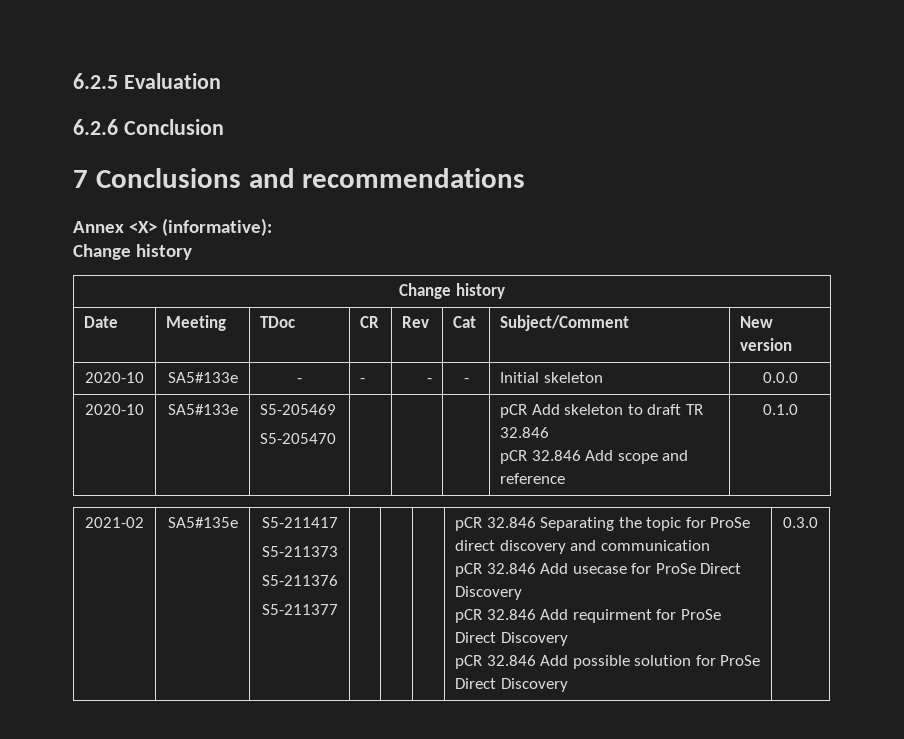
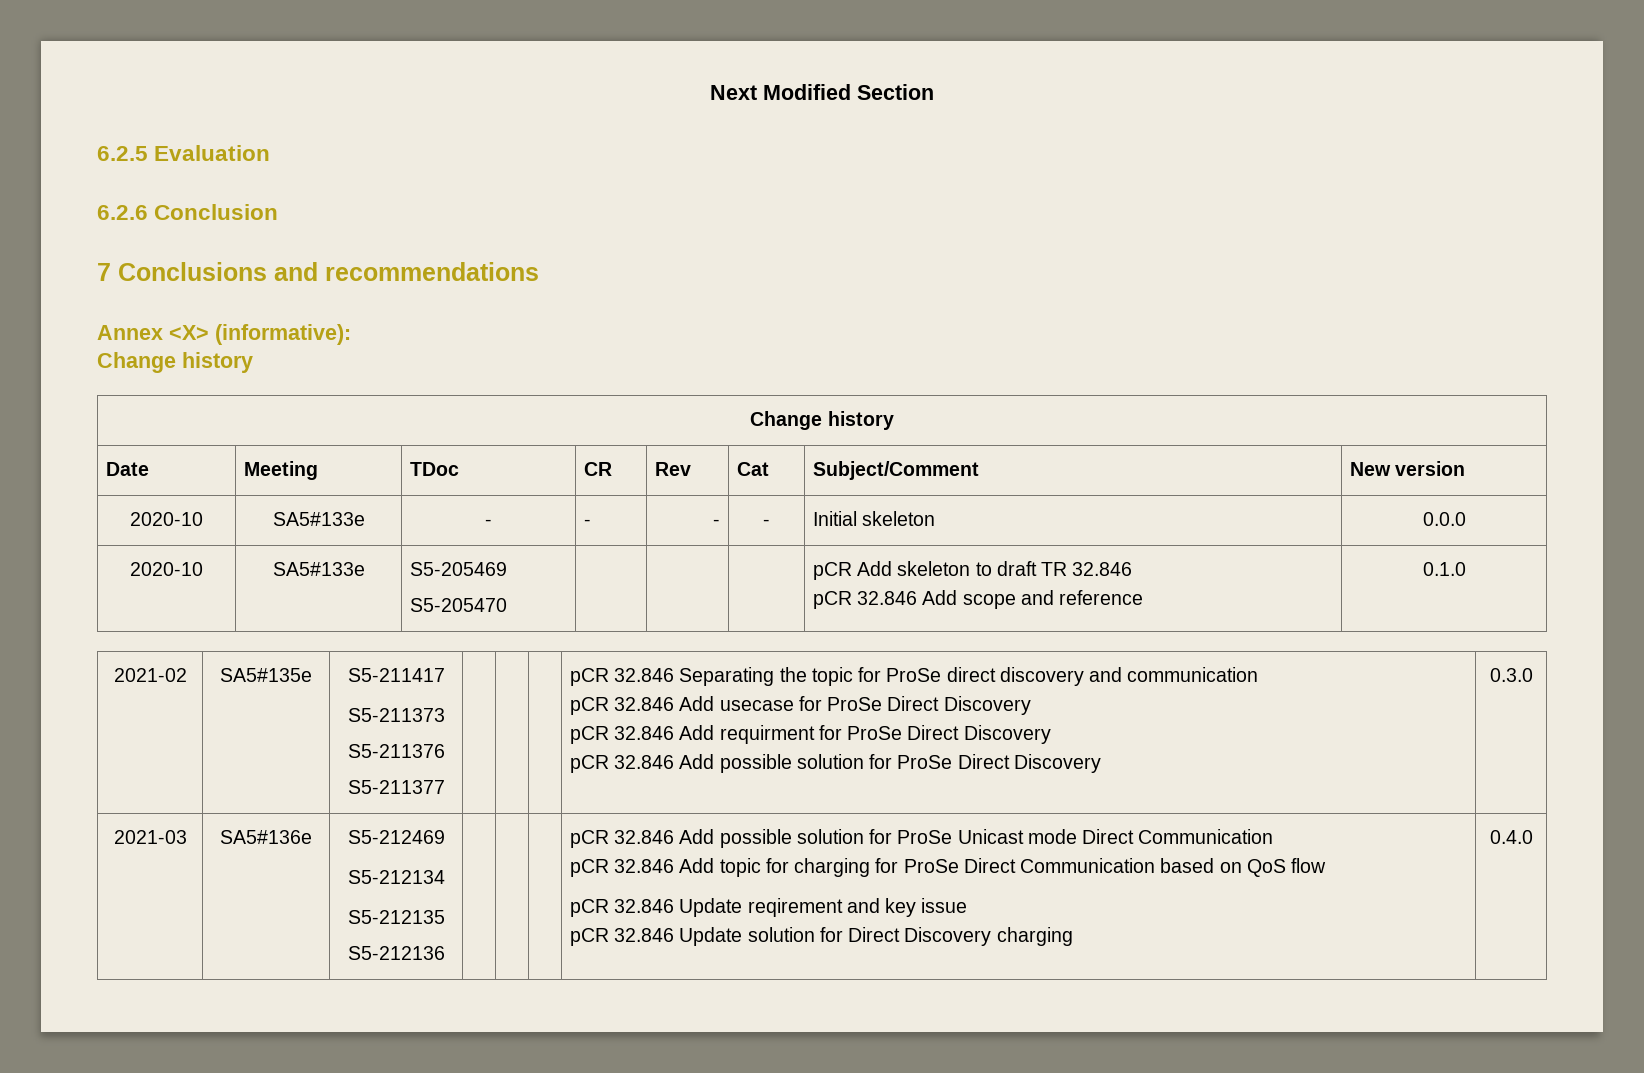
(73, 81) none -> [710,84,934,100] Next Modified Section //
(818, 522) none -> [113,830,187,844] [220,830,312,844] [347,830,445,844] [347,870,445,884] [347,910,445,924] [347,946,445,960] [569,829,1274,848] [569,858,1327,877] [569,898,968,917] [569,927,1073,946] [1489,830,1533,844] // 2021-03 | SA5#136e | S5-212469 // S5-212134 // S5-212135 // S5-212136 | | | | pCR 32.846 Add possible solution for ProSe Unicast mode Direct Communication // pCR 32.846 Add topic for charging for ProSe Direct Communication based on QoS flow // pCR 32.846 Update reqirement and key issue // pCR 32.846 Update solution for Direct Discovery charging | 0.4.0

